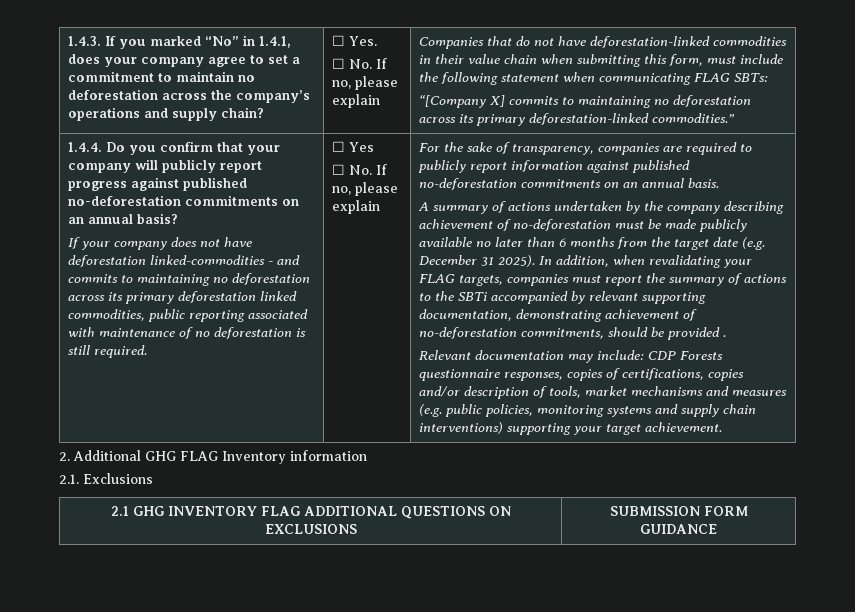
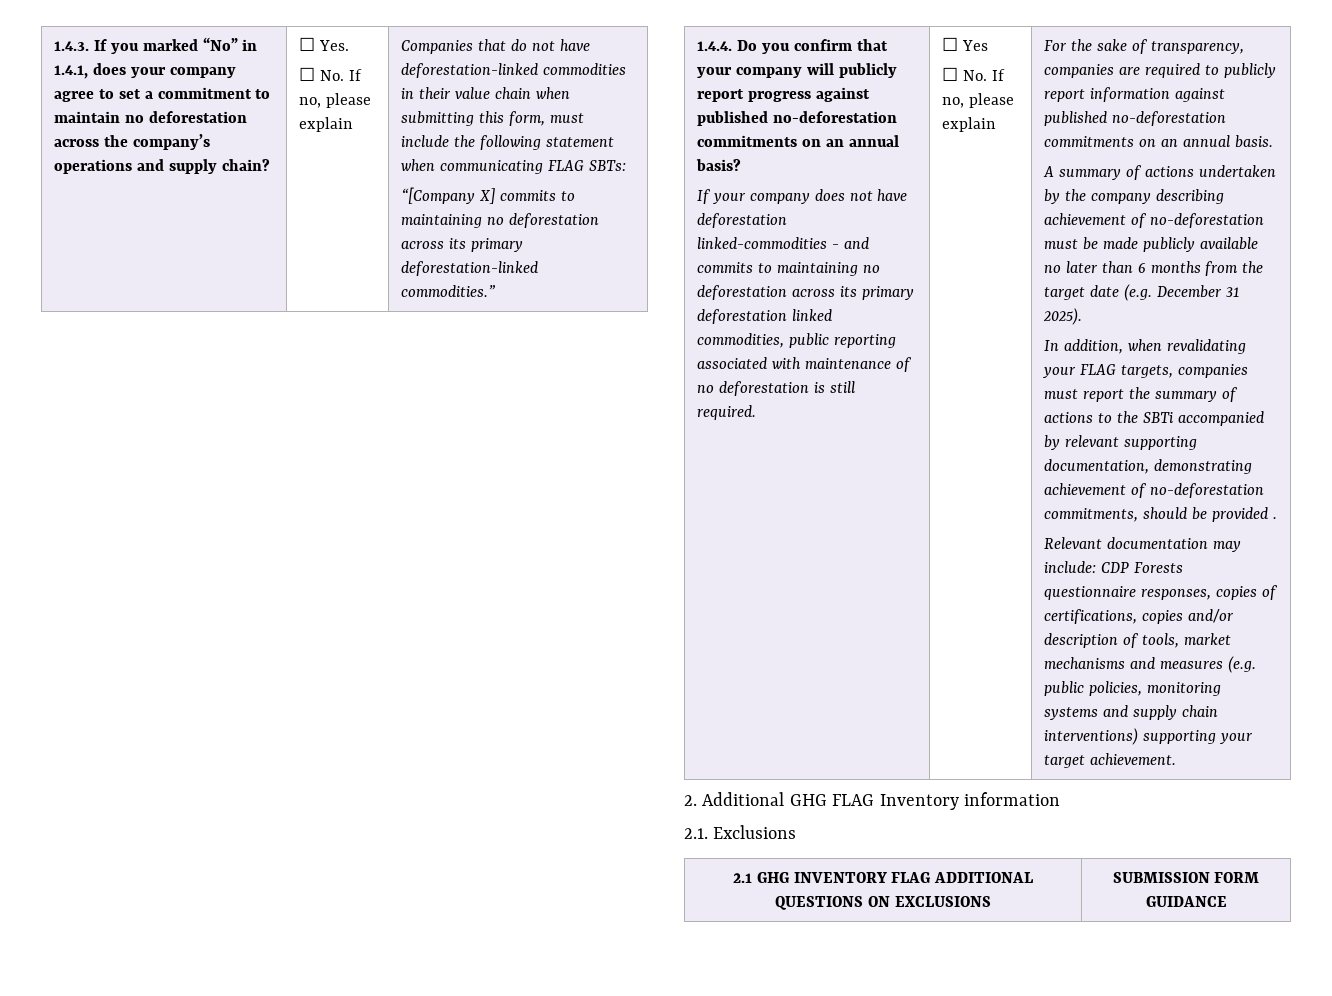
(535, 261) none -> (1083, 316) //

